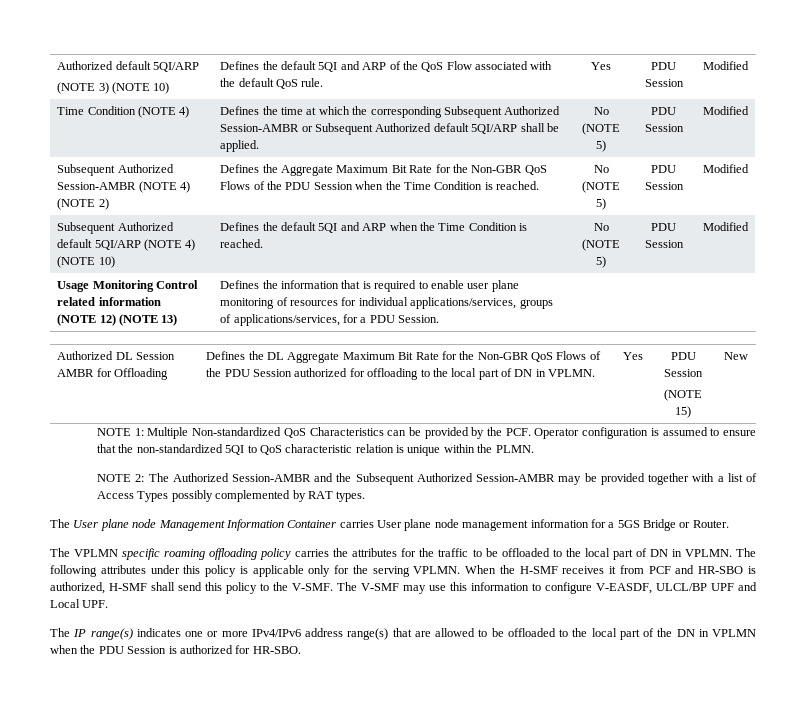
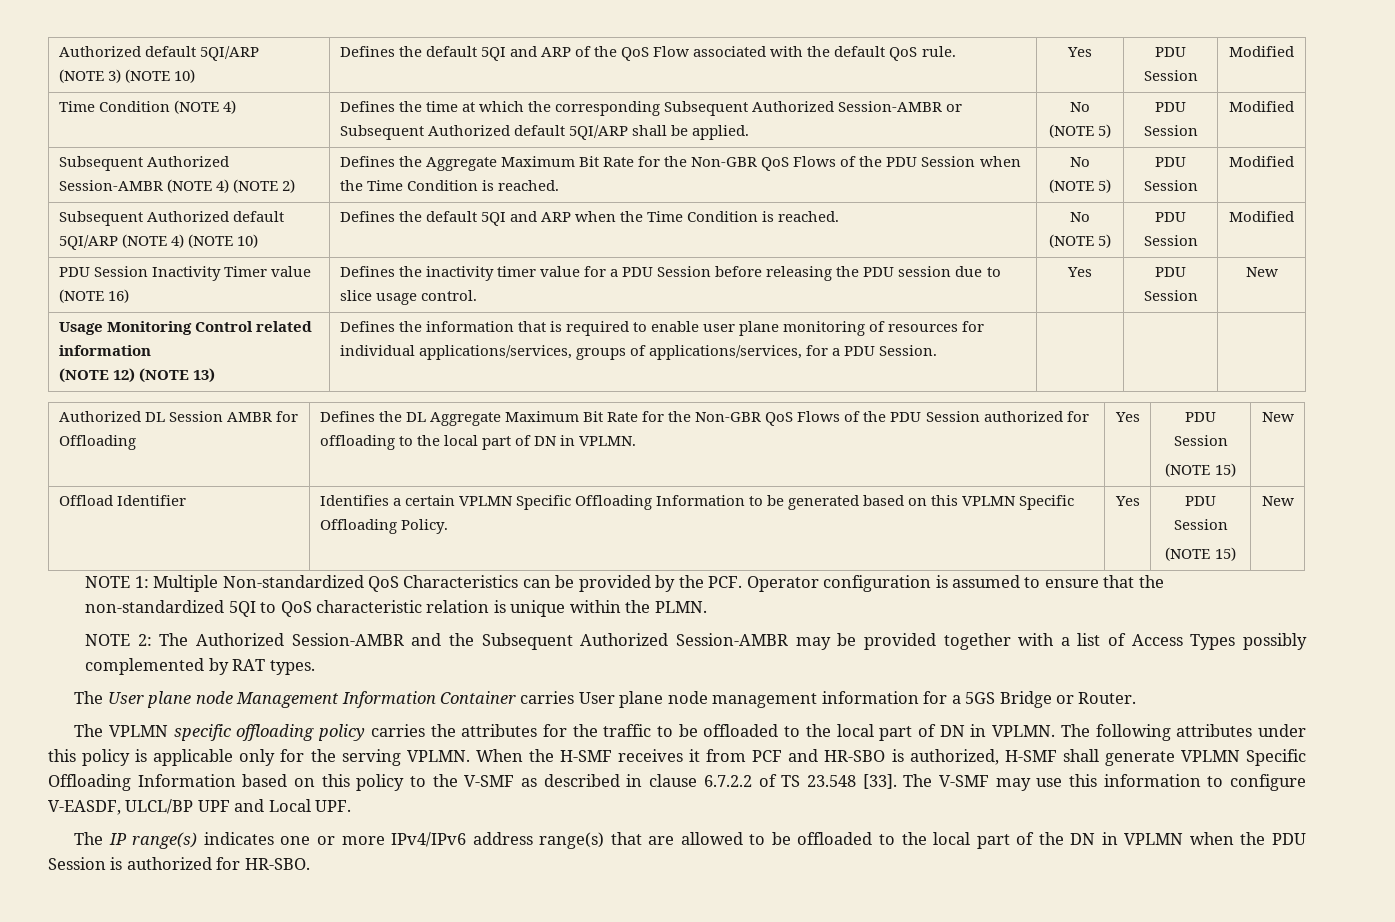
(749, 226) none -> [58,266,311,281] [58,289,129,303] [339,266,1001,281] [339,290,477,305] [1067,267,1092,277] [1155,267,1186,277] [1143,290,1198,301] [1245,267,1278,277] // PDU Session Inactivity Timer value (NOTE 16) | Defines the inactivity timer value for a PDU Session before releasing the PDU session due to slice usage control. | Yes | PDU Session | New
(748, 356) none -> [58,495,186,506] [319,495,1075,510] [319,519,448,534] [1114,496,1140,506] [1185,496,1216,506] [1173,519,1228,530] [1165,547,1236,561] [1261,496,1294,506] // Offload Identifier | Identifies a certain VPLMN Specific Offloading Information to be generated based on this VPLMN Specific Offloading Policy. | Yes | PDU Session // (NOTE 15) | New
[164,549,206,560] roaming -> (232, 732) none
[178,582,333,594] send this policy to the V-SMF. -> [1104,749,1306,766] [48,774,897,791] generate VPLMN Specific Offloading Information based on this policy to the V-SMF as described in clause 6.7.2.2 of TS 23.548 [33].

